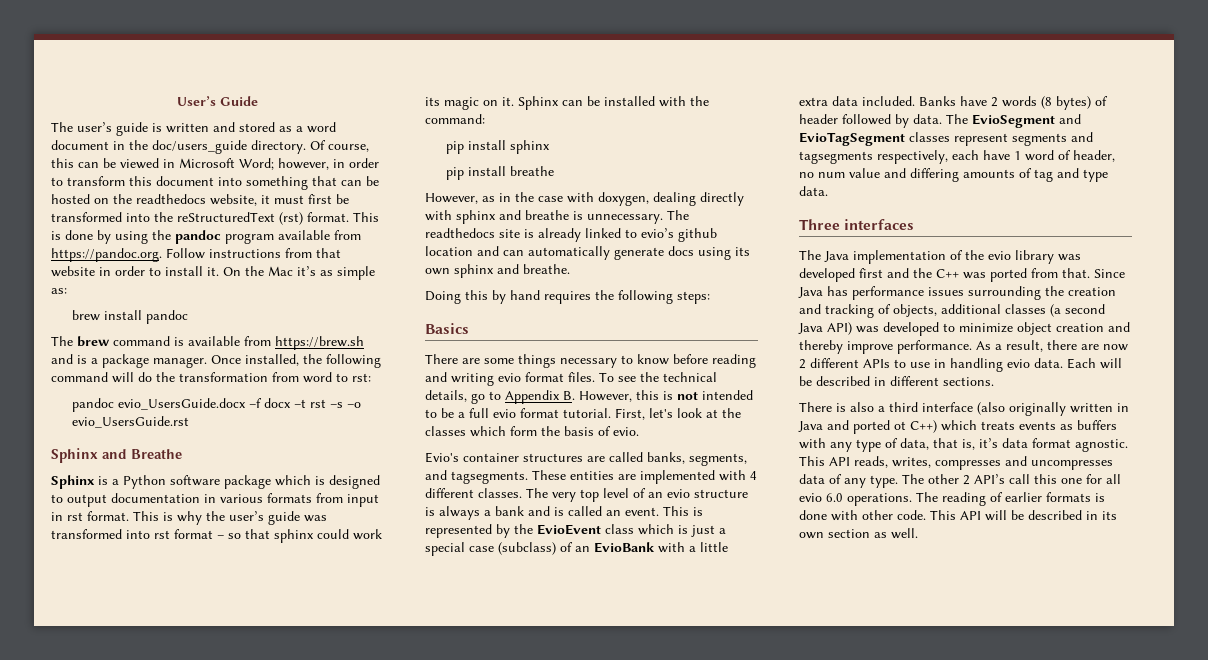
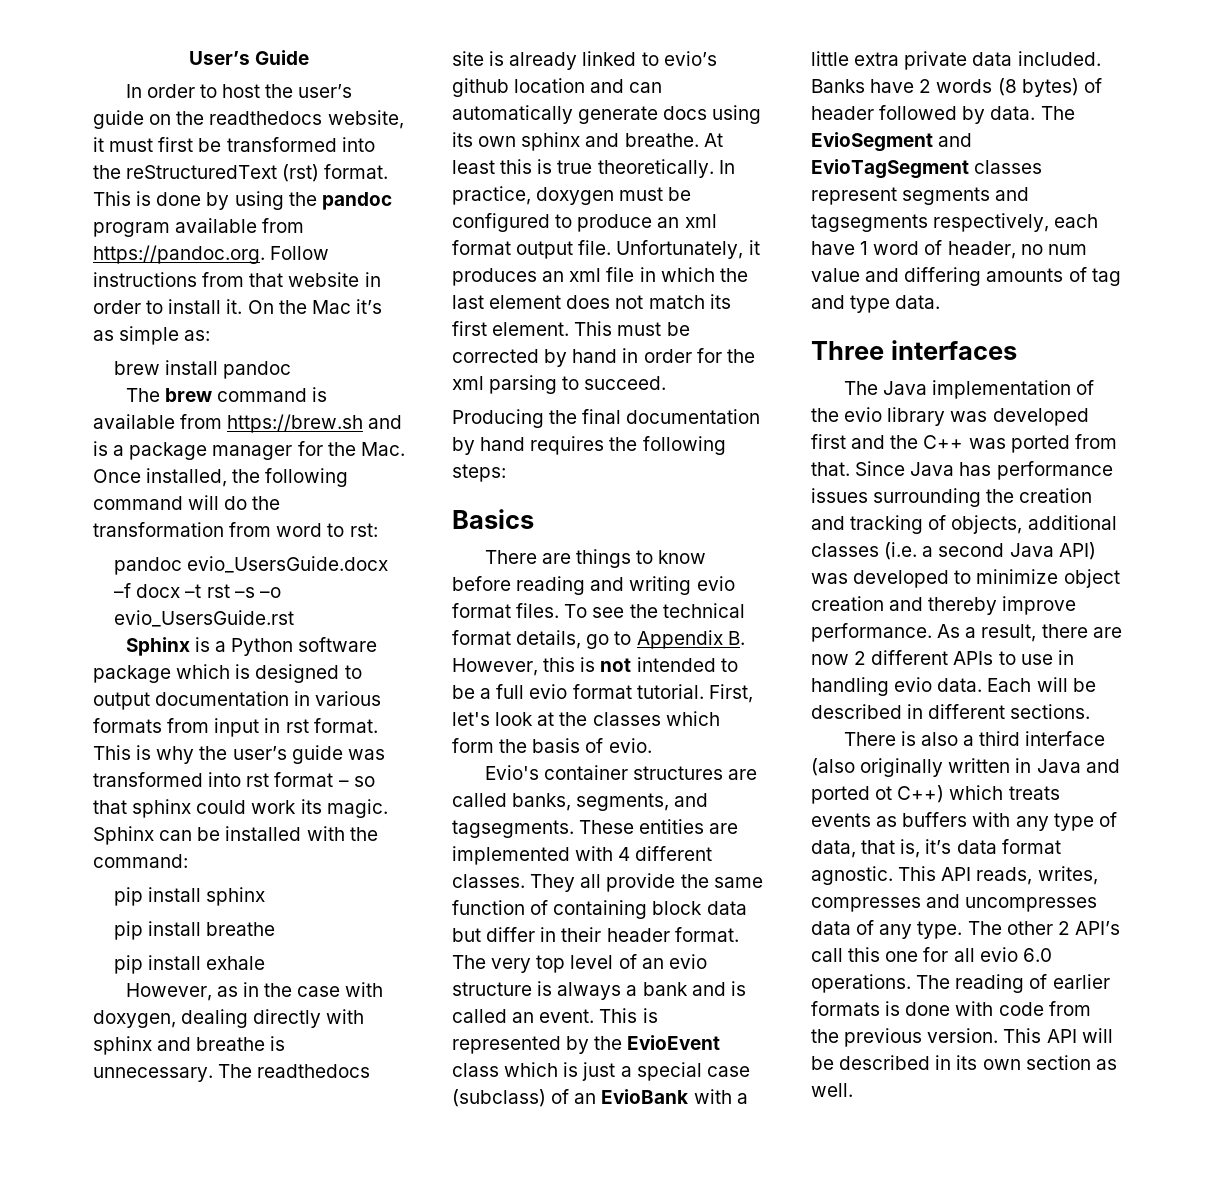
[51,122,336,136] [51,140,369,154] [51,158,379,170] [51,176,379,190] [51,194,90,204] The user’s guide is written and stored as a word document in the doc/users_guide directory. Of course, this can be viewed in Microsoft Word; however, in order to transform this document into something that can be hosted -> [125,84,353,98] [93,110,144,129] In order to host the user’s guide
[153,357,207,368] manager. -> [212,441,405,460] manager for the Mac.
[51,448,182,463] // Sphinx and Breathe -> (295, 618) none
[444,97,514,110] magic on it. -> [326,799,388,818] magic.
(554, 171) none -> [114,955,266,974] // pip install exhale
[425,290,488,304] // Doing this -> [703,133,723,147] [452,159,735,178] [452,186,692,205] [452,213,717,232] [452,240,760,259] [452,267,748,286] [452,294,731,309] [452,321,690,336] [452,348,755,367] [452,375,667,394] [452,409,761,428] At least this is true theoretically. In practice, doxygen must be configured to produce an xml format output file. Unfortunately, it produces an xml file in which the last element does not match its first element. This must be corrected by hand in order for the xml parsing to succeed. // Producing the final documentation
[484,354,617,368] some things necessary -> [575,549,631,568] things
(717, 377) none -> [452,630,511,645] format
(522, 493) none -> [530,873,763,892] [452,900,747,919] [452,927,739,942] They all provide the same function of containing block data but differ in their header format.
(828, 101) none -> [904,51,968,70] private
[1050,304,1061,317] (a -> [884,542,934,560] (i.e. a
[862,510,926,520] other code. -> [998,1001,1091,1016] [811,1028,999,1047] code from the previous version.

